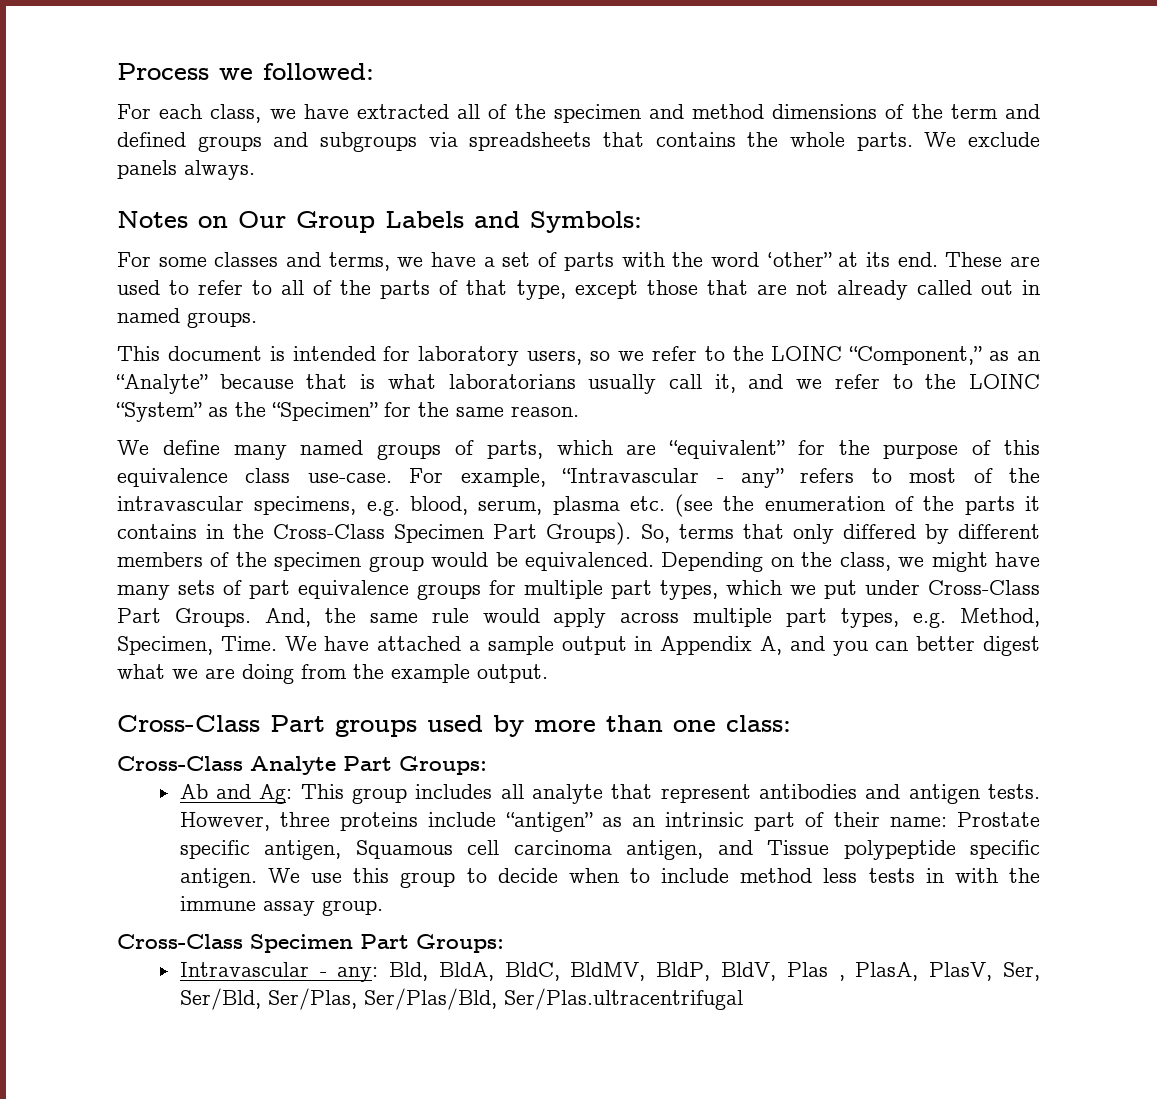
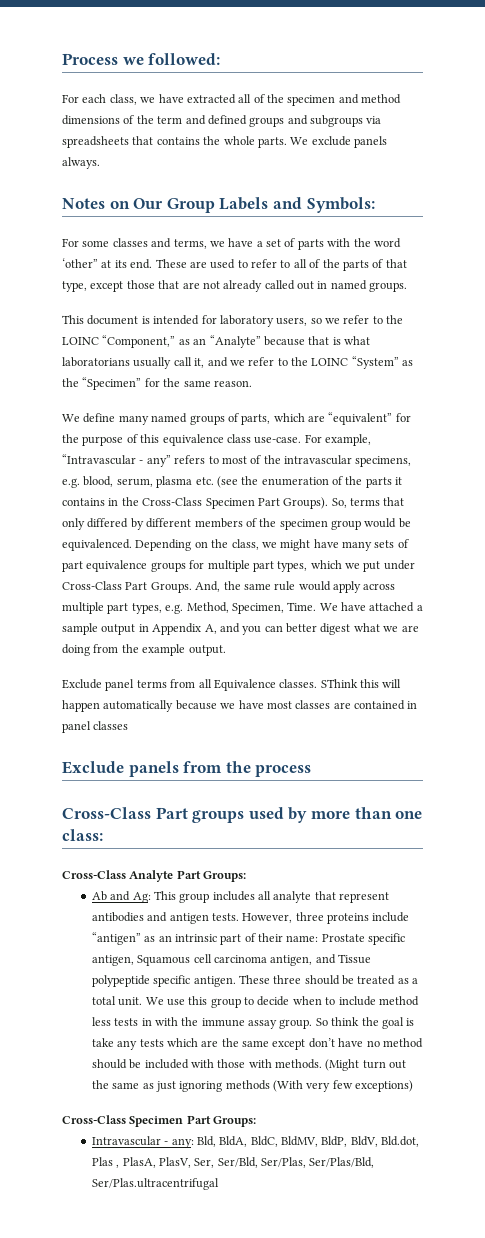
(548, 673) none -> [62,679,402,691] [62,700,418,712] [62,721,129,733] [62,761,312,777] // Exclude panel terms from all Equivalence classes. SThink this will happen automatically because we have most classes are contained in panel classes // Exclude panels from the process
(257, 878) none -> [238,975,419,985] [91,996,143,1006] These three should be treated as a total unit.
(383, 908) none -> [315,1017,415,1029] [91,1038,423,1050] [91,1059,407,1071] [91,1080,414,1092] So think the goal is take any tests which are the same except don’t have no method should be included with those with methods. (Might turn out the same as just ignoring methods (With very few exceptions)
(777, 971) none -> [381,1136,420,1147] Bld.dot,

